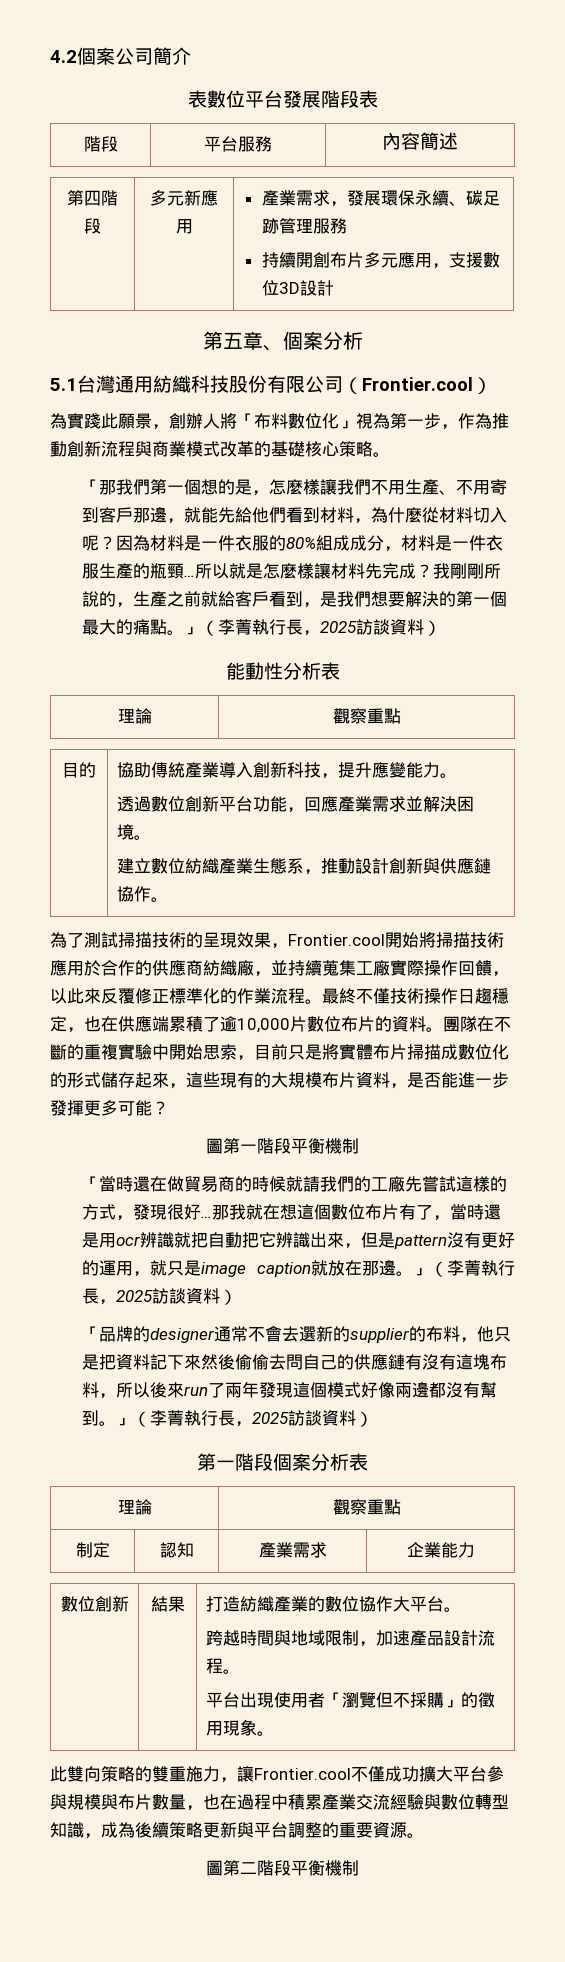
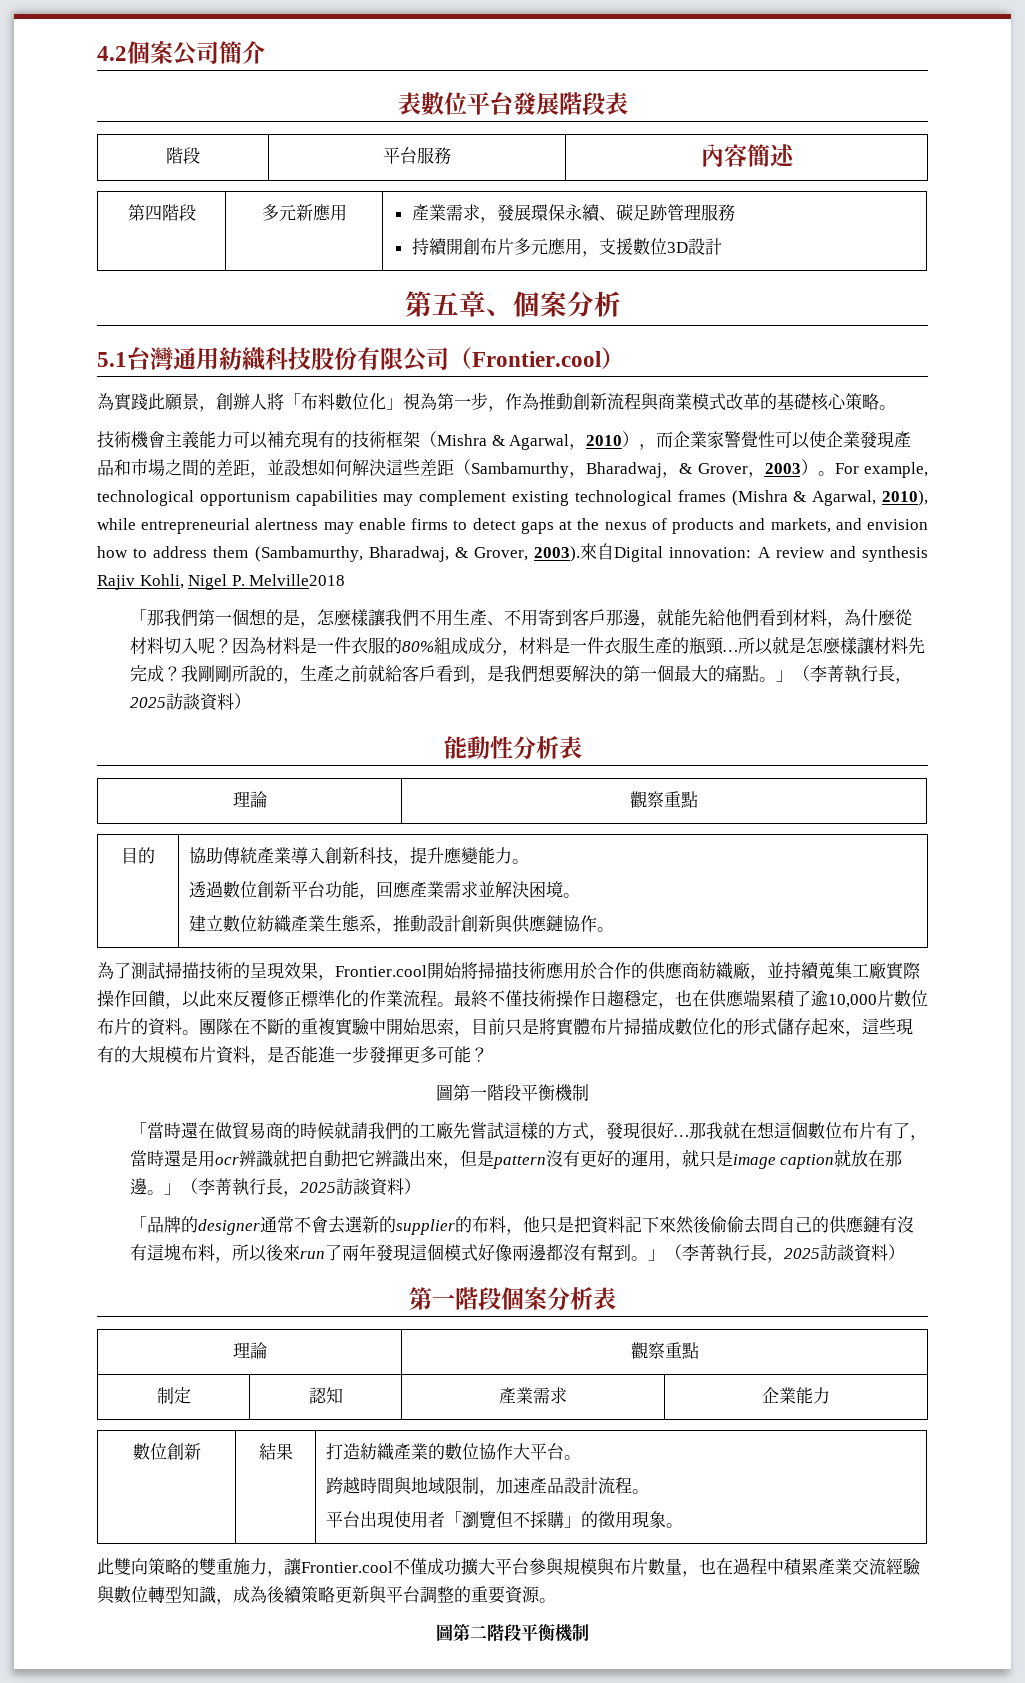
(390, 454) none -> [97,430,912,450] [97,459,928,478] [97,490,929,506] [97,518,929,534] [97,543,929,562] [97,574,346,590] // 技術機會主義能力可以補充現有的技術框架（Mishra & Agarwal，2010），而企業家警覺性可以使企業發現產品和市場之間的差距，並設想如何解決這些差距（Sambamurthy，Bharadwaj，& Grover，2003）。For example, technological opportunism capabilities may complement existing technological frames (Mishra & Agarwal, 2010), while entrepreneurial alertness may enable firms to detect gaps at the nexus of products and markets, and envision how to address them (Sambamurthy, Bharadwaj, & Grover, 2003).來自Digital innovation: A review and synthesis Rajiv Kohli, Nigel P. Melville2018

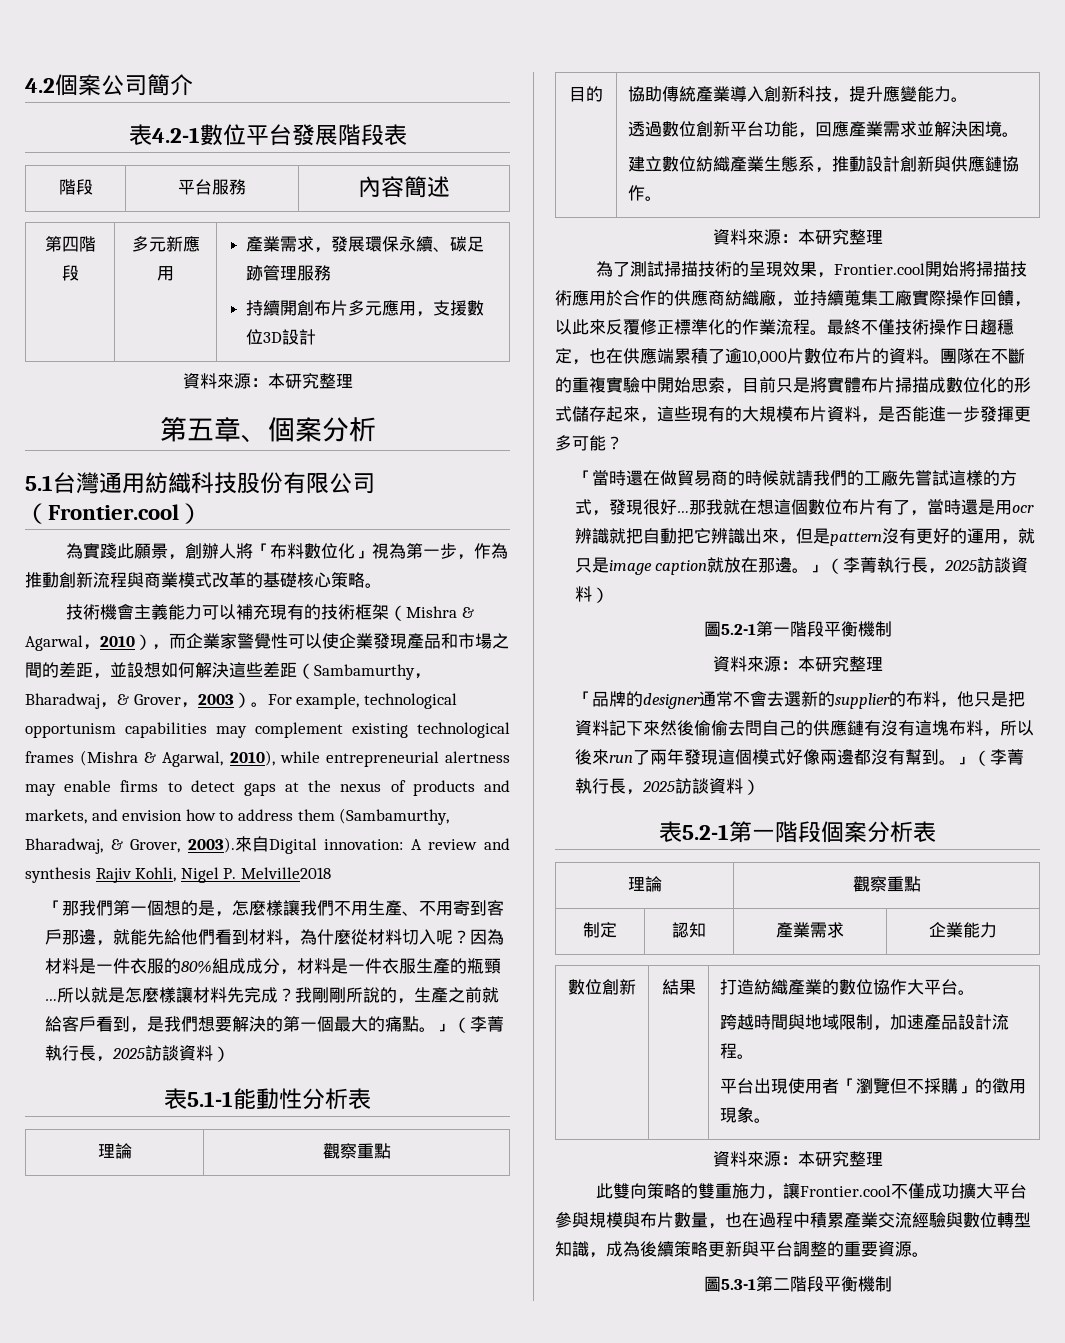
(421, 103) none -> [151,127,200,143] 4.2-1
(722, 246) none -> [182,373,353,389] // 資料來源：本研究整理
(251, 701) none -> [164,1088,233,1109] 表5.1-1
(614, 929) none -> [712,229,883,245] // 資料來源：本研究整理
[436,1084,589,1101] // 圖第一階段平衡機制 -> (623, 443) none
(421, 1186) none -> [703,621,892,637] [712,656,883,672] // 圖5.2-1第一階段平衡機制 // 資料來源：本研究整理
(905, 1252) none -> [659,821,729,842] 表5.2-1
(683, 1525) none -> [712,1151,883,1167] // 資料來源：本研究整理
(453, 1632) none -> [720,1279,756,1290] 5.3-1

